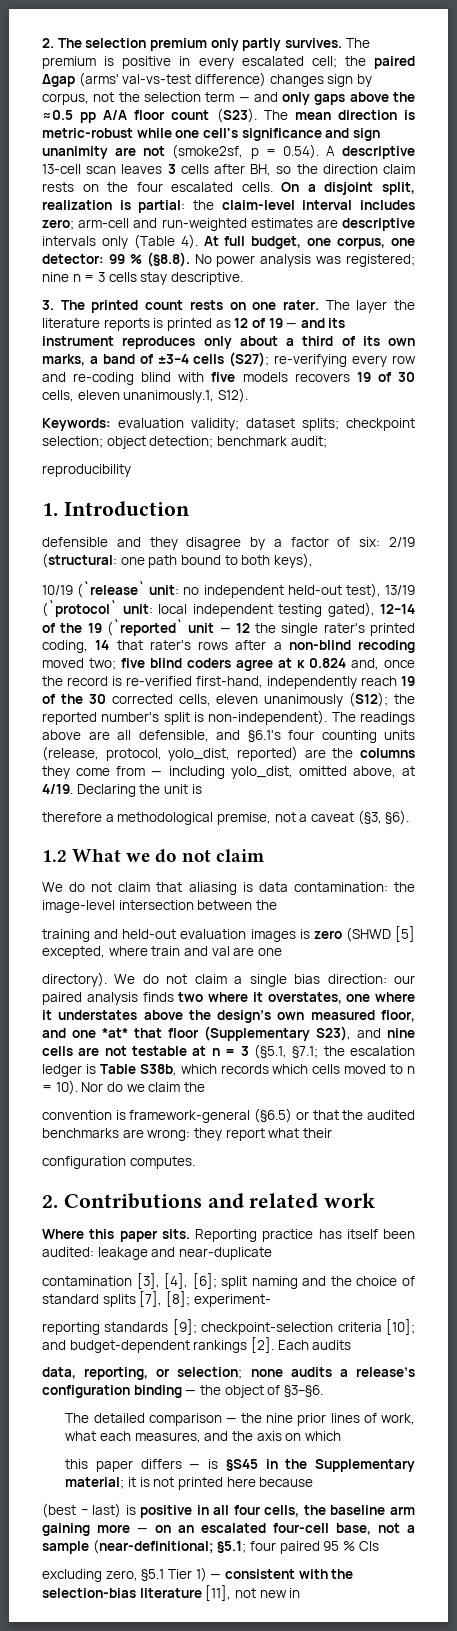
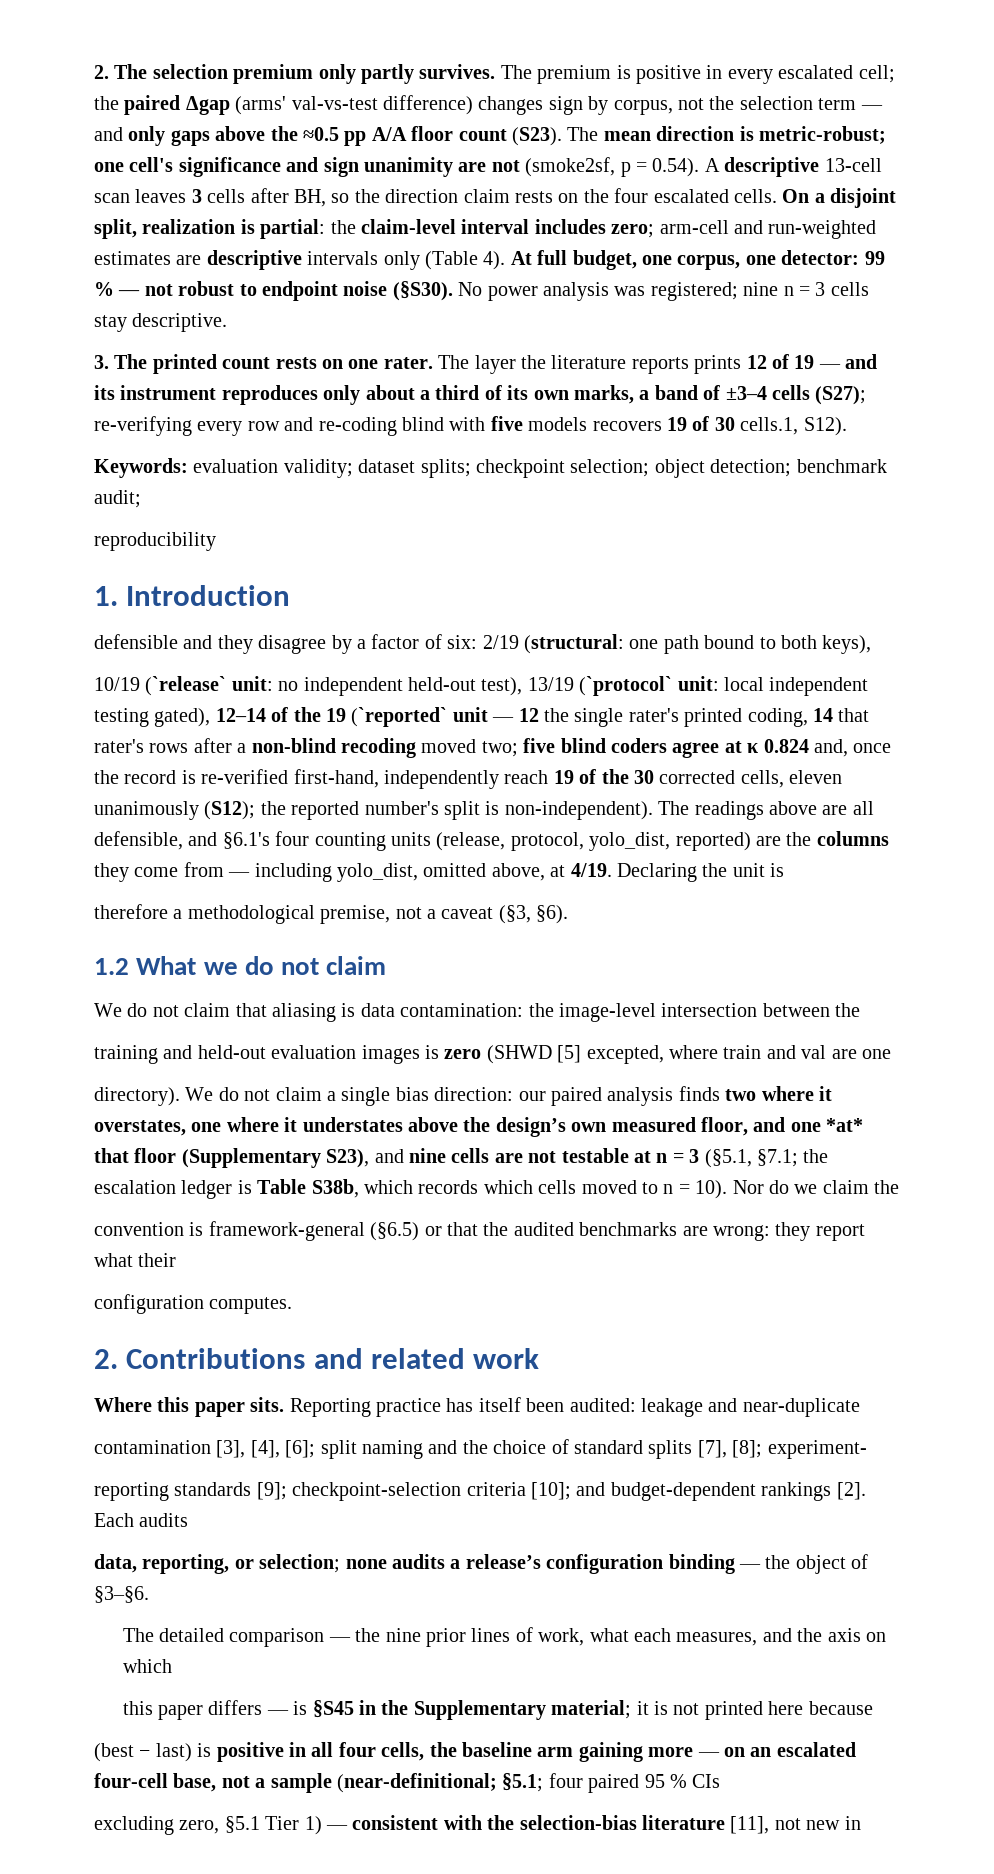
[42,128,172,138] metric-robust while -> [758,126,886,144] metric-robust;
[146,252,190,267] (§8.8). -> [118,281,453,301] — not robust to endpoint noise (§S30).
[153,318,231,331] is printed as -> [694,355,742,374] prints
[42,390,215,403] cells, eleven unanimously.1, -> [740,417,799,435] cells.1,

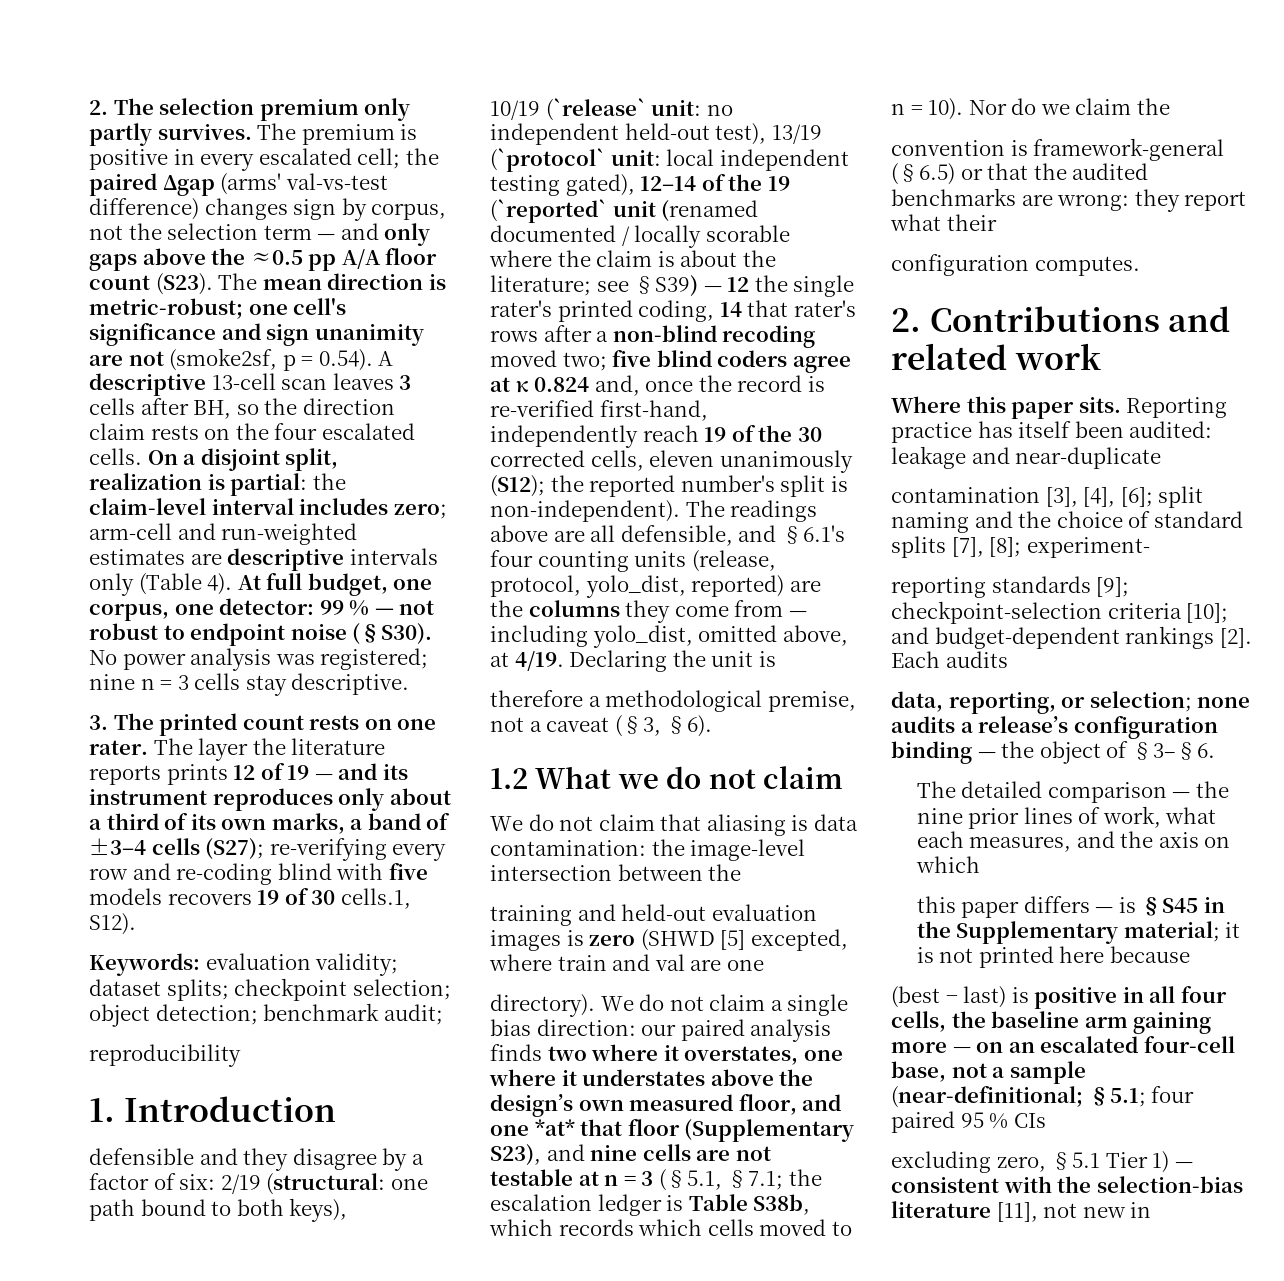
(488, 714) none -> [661,200,759,222] [490,225,790,248] [489,250,776,267] [490,275,699,297] (renamed documented / locally scorable where the claim is about the literature; see §S39)

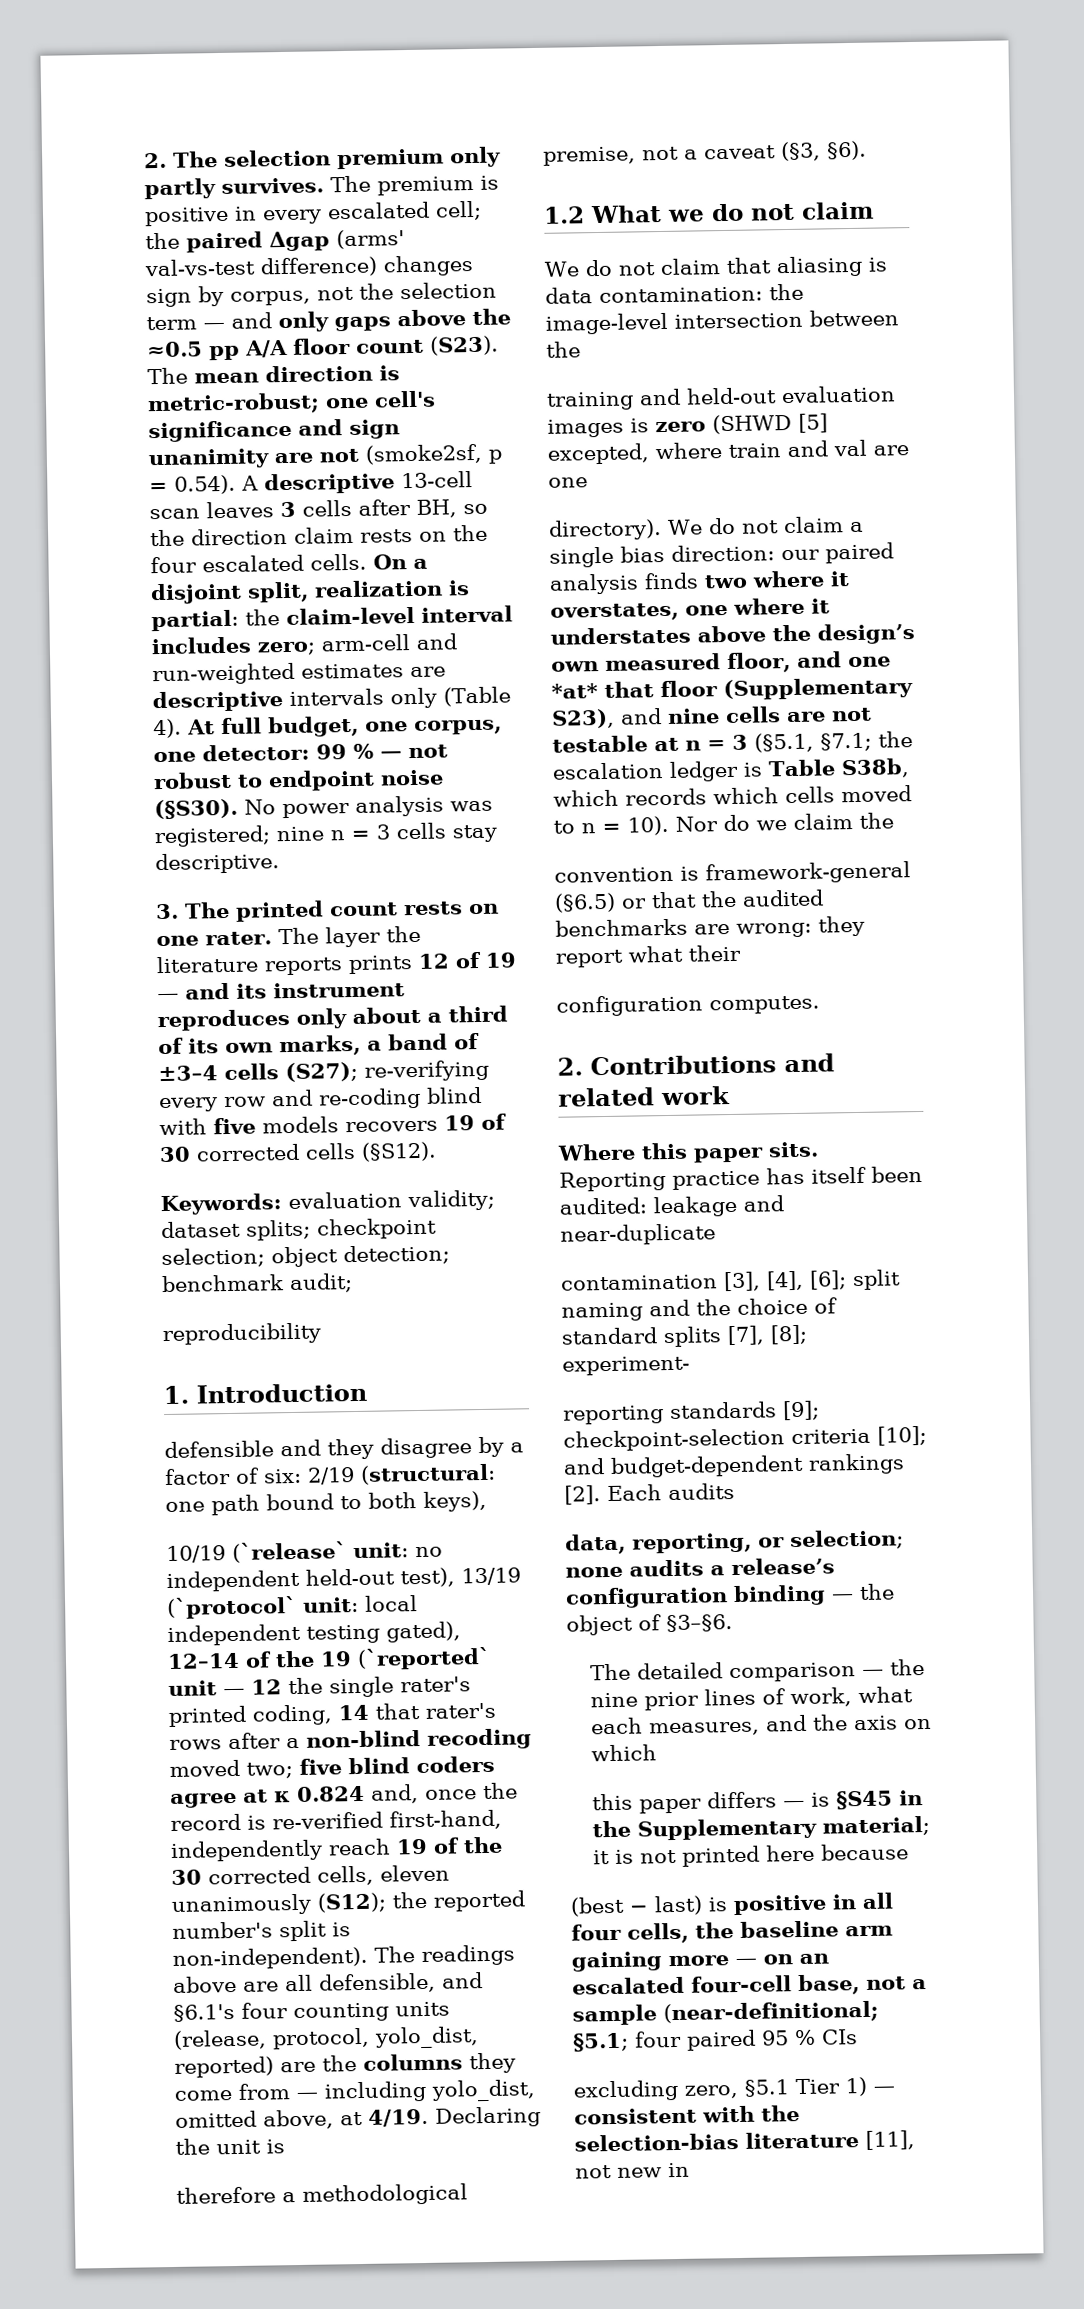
[340,888,411,909] [89,913,136,935] cells.1, S12). -> [196,1141,437,1162] corrected cells (§S12).
[661,200,759,222] [490,225,790,248] [489,250,776,267] [490,275,699,297] (renamed documented / locally scorable where the claim is about the literature; see §S39) -> (217, 1688) none

